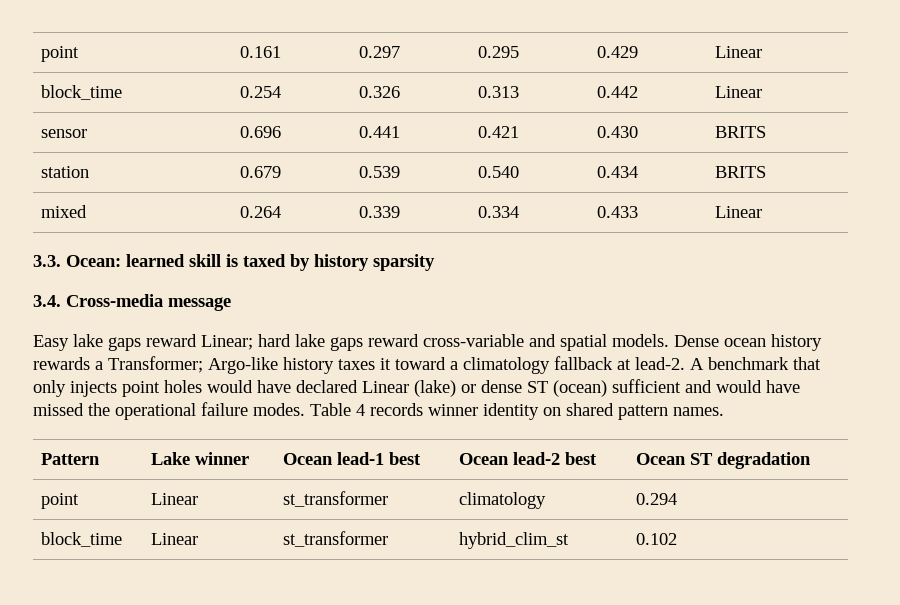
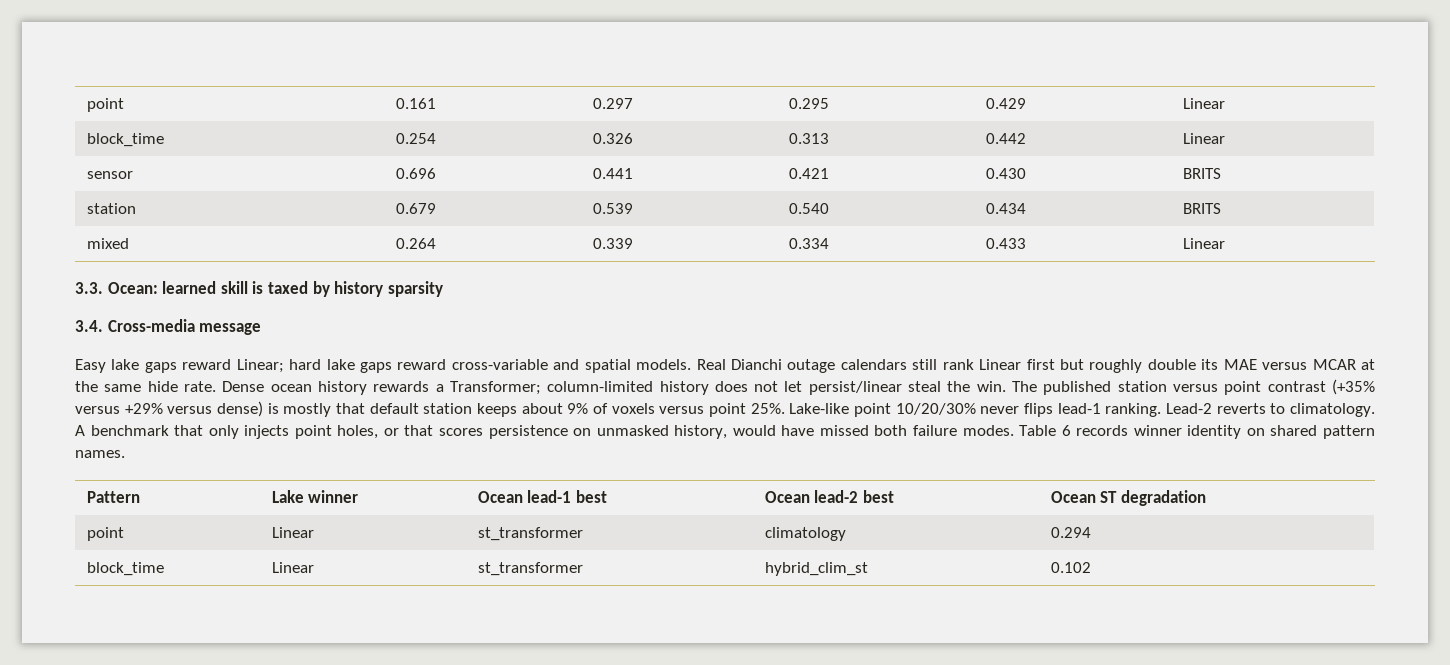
(669, 340) none -> [696,359,1375,373] [75,381,216,392] Real Dianchi outage calendars still rank Linear first but roughly double its MAE versus MCAR at the same hide rate.
[208,356,685,374] Argo-like history taxes it toward a climatology fallback at lead-2. -> [547,379,1376,395] [75,401,1375,417] column-limited history does not let persist/linear steal the win. The published station versus point contrast (+35% versus +29% versus dense) is mostly that default station keeps about 9% of voxels versus point 25%. Lake-like point 10/20/30% never flips lead-1 ranking. Lead-2 reverts to climatology.
[164,379,712,397] holes would have declared Linear (lake) or dense ST (ocean) sufficient and -> [337,425,728,439] holes, or that scores persistence on unmasked history,
[88,403,196,420] the operational -> [874,425,908,436] both
[356,404,365,416] 4 -> [1061,425,1071,436] 6

